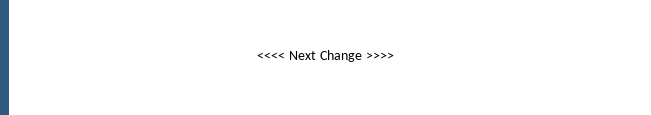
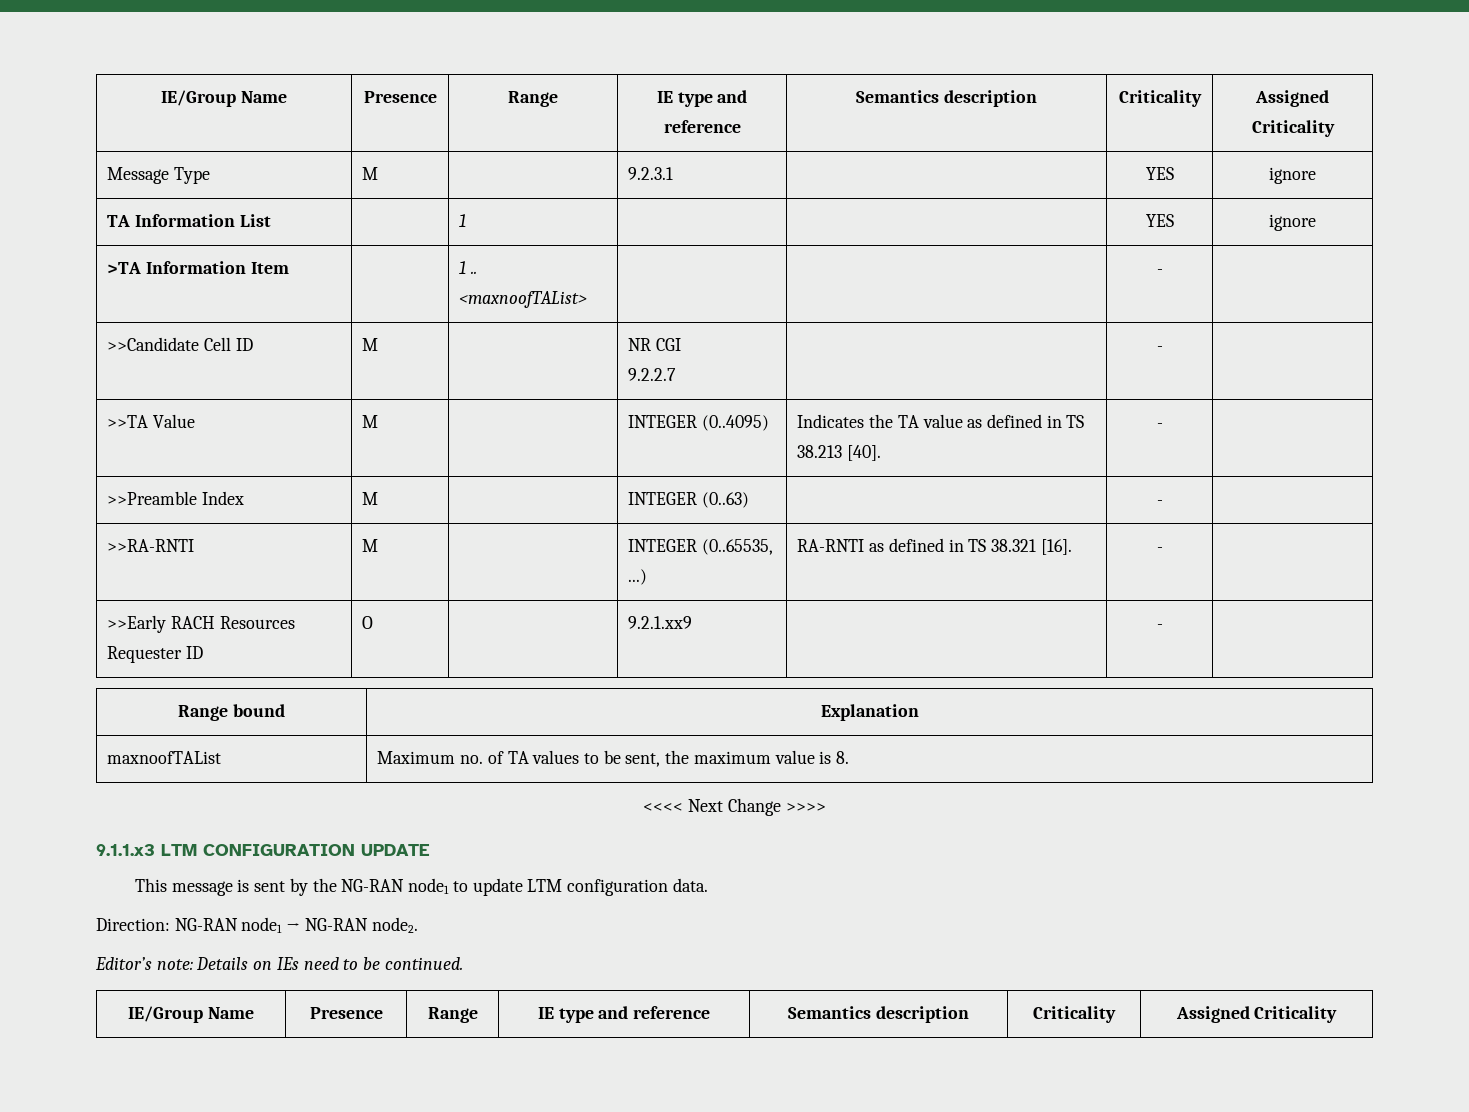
[257,50,394,62] <<<< Next Change >>>> -> [161,90,287,107] [363,91,437,103] [508,91,558,107] [656,90,748,107] [663,120,741,133] [856,90,1037,107] [1118,90,1202,107] [1255,90,1329,107] [1251,120,1335,137] [107,167,211,184] [362,167,379,180] [628,167,674,180] [1145,167,1174,180] [1269,167,1316,184] [107,214,271,227] [459,214,467,227] [1145,214,1174,227] [1269,214,1316,231] [107,261,289,274] [459,261,478,274] [459,291,588,308] [1156,269,1163,274] [107,337,253,351] [362,338,379,351] [628,338,682,351] [628,368,677,381] [1156,346,1163,351] [107,414,196,428] [362,415,379,428] [628,415,770,431] [797,414,1085,428] [797,445,882,461] [1156,423,1163,428] [107,491,245,505] [362,492,379,505] [628,492,750,508] [1156,500,1163,505] [107,539,195,552] [362,539,379,552] [628,539,774,555] [628,569,648,585] [797,538,1072,555] [1156,547,1163,552] [107,615,295,633] [107,646,204,663] [362,616,374,629] [628,616,693,629] [1156,624,1163,629] [178,704,285,721] [820,704,919,721] [107,751,222,764] [377,750,850,767] [643,798,826,816] [96,844,430,856] [135,878,708,896] [96,917,418,933] [95,957,463,970] [128,1006,254,1023] [309,1007,383,1019] [427,1007,478,1023] [537,1006,711,1023] [788,1006,969,1023] [1033,1006,1116,1023] [1175,1006,1338,1023] IE/Group Name | Presence | Range | IE type and reference | Semantics description | Criticality | Assigned Criticality // Message Type | M | | 9.2.3.1 | | YES | ignore // TA Information List | | 1 | | | YES | ignore // >TA Information Item | | 1 .. <maxnoofTAList> | | | - | // >>Candidate Cell ID | M | | NR CGI // 9.2.2.7 | | - | // >>TA Value | M | | INTEGER (0..4095) | Indicates the TA value as defined in TS 38.213 [40]. | - | // >>Preamble Index | M | | INTEGER (0..63) | | - | // >>RA-RNTI | M | | INTEGER (0..65535, ...) | RA-RNTI as defined in TS 38.321 [16]. | - | // >>Early RACH Resources Requester ID | O | | 9.2.1.xx9 | | - | // Range bound | Explanation // maxnoofTAList | Maximum no. of TA values to be sent, the maximum value is 8. // <<<< Next Change >>>> // 9.1.1.x3 LTM CONFIGURATION UPDATE // This message is sent by the NG-RAN node1 to update LTM configuration data. // Direction: NG-RAN node1 → NG-RAN node2. // Editor’s note: Details on IEs need to be continued. // IE/Group Name | Presence | Range | IE type and reference | Semantics description | Criticality | Assigned Criticality

